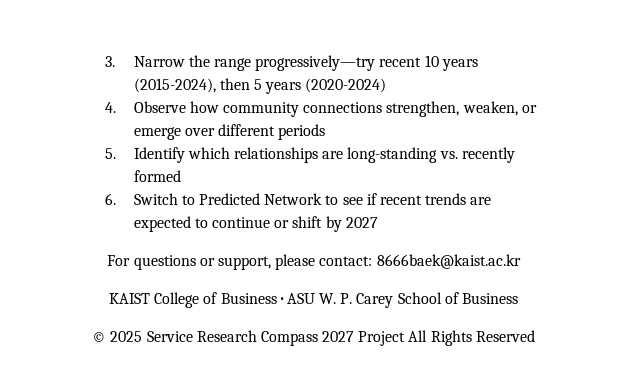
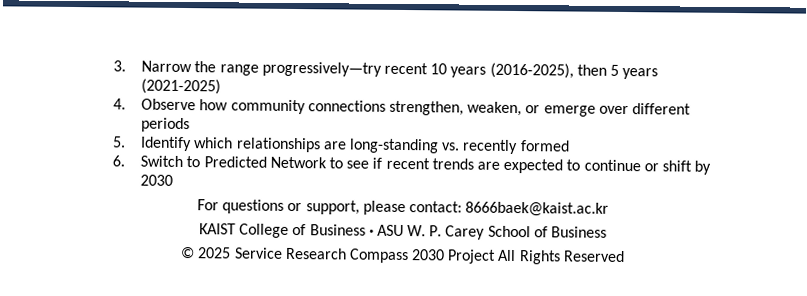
[133,78,216,93] (2015-2024), -> [489,62,574,79] (2016-2025),
[305,78,387,93] (2020-2024) -> [141,78,222,95] (2021-2025)
[345,217,378,228] 2027 -> [140,174,174,186] 2030
[322,331,355,342] 2027 -> [411,249,446,261] 2030

